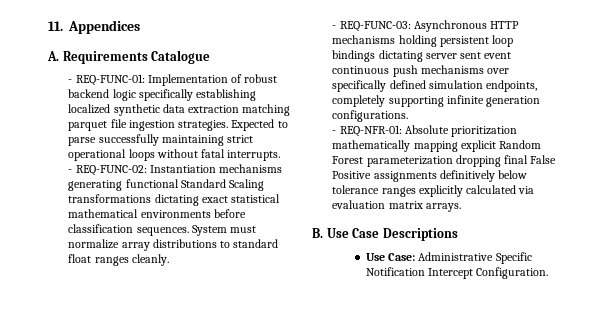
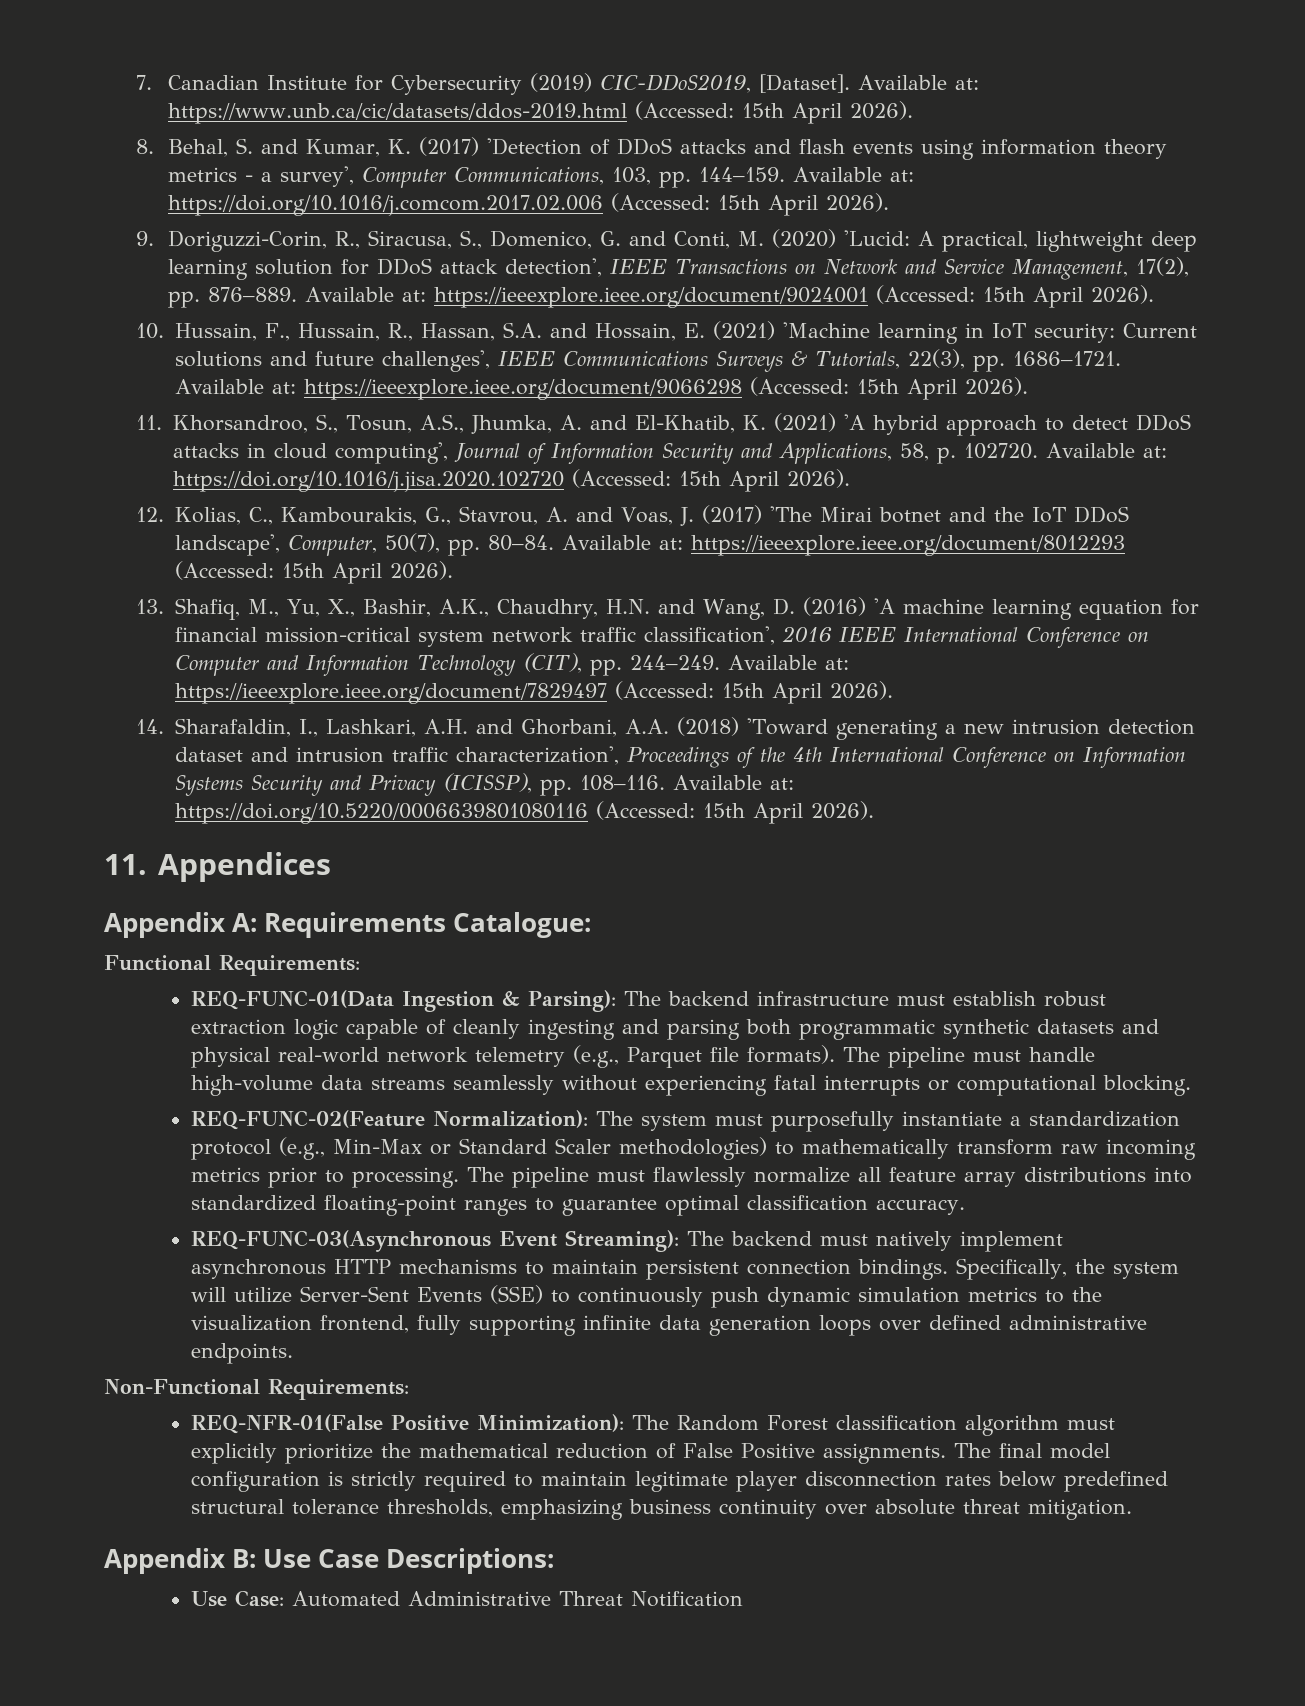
[48,20,140,34] [47,50,211,64] [68,74,278,86] [68,89,257,101] [68,104,291,116] [68,119,288,131] [68,134,254,146] [68,149,281,161] [68,164,283,176] [68,179,265,191] [68,194,281,206] [68,209,246,218] [68,224,257,236] [68,239,279,251] [68,254,169,266] [332,20,520,32] [332,35,514,47] [332,50,512,62] [332,65,510,77] [332,80,538,92] [332,95,541,107] [332,110,409,122] [332,125,518,137] [332,140,542,152] [332,155,557,167] [332,170,528,182] [332,185,535,197] [332,200,461,212] [312,228,323,238] 11. Appendices // A. Requirements Catalogue // - REQ-FUNC-01: Implementation of robust backend logic specifically establishing localized synthetic data extraction matching parquet file ingestion strategies. Expected to parse successfully maintaining strict operational loops without fatal interrupts. // - REQ-FUNC-02: Instantiation mechanisms generating functional Standard Scaling transformations dictating exact statistical mathematical environments before classification sequences. System must normalize array distributions to standard float ranges cleanly. // - REQ-FUNC-03: Asynchronous HTTP mechanisms holding persistent loop bindings dictating server sent event continuous push mechanisms over specifically defined simulation endpoints, completely supporting infinite generation configurations. // - REQ-NFR-01: Absolute prioritization mathematically mapping explicit Random Forest parameterization dropping final False Positive assignments definitively below tolerance ranges explicitly calculated via evaluation matrix arrays. // B. -> [135,73,979,95] [167,101,913,124] [135,137,1167,160] [167,166,914,188] [167,193,889,216] [135,229,1197,252] [167,257,1189,280] [167,285,1154,308] [135,321,1197,344] [174,349,1121,372] [174,377,1028,400] [135,413,1191,436] [172,442,1167,464] [172,469,850,492] [135,505,1129,526] [174,533,1125,556] [174,561,453,584] [135,597,1200,620] [174,626,1149,648] [174,653,849,676] [174,681,893,704] [135,717,1195,740] [174,746,1186,768] [174,773,794,796] [174,801,874,824] [104,852,331,882] [104,912,592,938] [104,955,360,976] [191,990,1107,1012] [191,1019,1160,1040] [191,1045,1096,1068] [191,1075,1192,1096] [191,1110,1181,1132] [191,1137,1197,1160] [191,1167,1193,1188] [191,1195,966,1216] [191,1230,1064,1252] [191,1258,1180,1280] [191,1285,1103,1308] [191,1315,1148,1336] [191,1343,294,1364] [104,1379,409,1400] [191,1414,1116,1436] [191,1443,1111,1464] [191,1471,1169,1492] [191,1499,1133,1520] [104,1548,257,1574] 7. Canadian Institute for Cybersecurity (2019) CIC-DDoS2019, [Dataset]. Available at: https://www.unb.ca/cic/datasets/ddos-2019.html (Accessed: 15th April 2026). // 8. Behal, S. and Kumar, K. (2017) 'Detection of DDoS attacks and flash events using information theory metrics - a survey', Computer Communications, 103, pp. 144–159. Available at: https://doi.org/10.1016/j.comcom.2017.02.006 (Accessed: 15th April 2026). // 9. Doriguzzi-Corin, R., Siracusa, S., Domenico, G. and Conti, M. (2020) 'Lucid: A practical, lightweight deep learning solution for DDoS attack detection', IEEE Transactions on Network and Service Management, 17(2), pp. 876–889. Available at: https://ieeexplore.ieee.org/document/9024001 (Accessed: 15th April 2026). // 10. Hussain, F., Hussain, R., Hassan, S.A. and Hossain, E. (2021) 'Machine learning in IoT security: Current solutions and future challenges', IEEE Communications Surveys & Tutorials, 22(3), pp. 1686–1721. Available at: https://ieeexplore.ieee.org/document/9066298 (Accessed: 15th April 2026). // 11. Khorsandroo, S., Tosun, A.S., Jhumka, A. and El-Khatib, K. (2021) 'A hybrid approach to detect DDoS attacks in cloud computing', Journal of Information Security and Applications, 58, p. 102720. Available at: https://doi.org/10.1016/j.jisa.2020.102720 (Accessed: 15th April 2026). // 12. Kolias, C., Kambourakis, G., Stavrou, A. and Voas, J. (2017) 'The Mirai botnet and the IoT DDoS landscape', Computer, 50(7), pp. 80–84. Available at: https://ieeexplore.ieee.org/document/8012293 (Accessed: 15th April 2026). // 13. Shafiq, M., Yu, X., Bashir, A.K., Chaudhry, H.N. and Wang, D. (2016) 'A machine learning equation for financial mission-critical system network traffic classification', 2016 IEEE International Conference on Computer and Information Technology (CIT), pp. 244–249. Available at: https://ieeexplore.ieee.org/document/7829497 (Accessed: 15th April 2026). // 14. Sharafaldin, I., Lashkari, A.H. and Ghorbani, A.A. (2018) 'Toward generating a new intrusion detection dataset and intrusion traffic characterization', Proceedings of the 4th International Conference on Information Systems Security and Privacy (ICISSP), pp. 108–116. Available at: https://doi.org/10.5220/0006639801080116 (Accessed: 15th April 2026). // 11. Appendices // Appendix A: Requirements Catalogue: // Functional Requirements: // REQ-FUNC-01(Data Ingestion & Parsing): The backend infrastructure must establish robust extraction logic capable of cleanly ingesting and parsing both programmatic synthetic datasets and physical real-world network telemetry (e.g., Parquet file formats). The pipeline must handle high-volume data streams seamlessly without experiencing fatal interrupts or computational blocking. // REQ-FUNC-02(Feature Normalization): The system must purposefully instantiate a standardization protocol (e.g., Min-Max or Standard Scaler methodologies) to mathematically transform raw incoming metrics prior to processing. The pipeline must flawlessly normalize all feature array distributions into standardized floating-point ranges to guarantee optimal classification accuracy. // REQ-FUNC-03(Asynchronous Event Streaming): The backend must natively implement asynchronous HTTP mechanisms to maintain persistent connection bindings. Specifically, the system will utilize Server-Sent Events (SSE) to continuously push dynamic simulation metrics to the visualization frontend, fully supporting infinite data generation loops over defined administrative endpoints. // Non-Functional Requirements: // REQ-NFR-01(False Positive Minimization): The Random Forest classification algorithm must explicitly prioritize the mathematical reduction of False Positive assignments. The final model configuration is strictly required to maintain legitimate player disconnection rates below predefined structural tolerance thresholds, emphasizing business continuity over absolute threat mitigation. // Appendix B:
[382,228,458,241] Descriptions -> [386,1548,555,1574] Descriptions:
[418,252,532,264] [365,267,549,279] Administrative Specific Notification Intercept Configuration. -> [292,1591,744,1607] Automated Administrative Threat Notification

